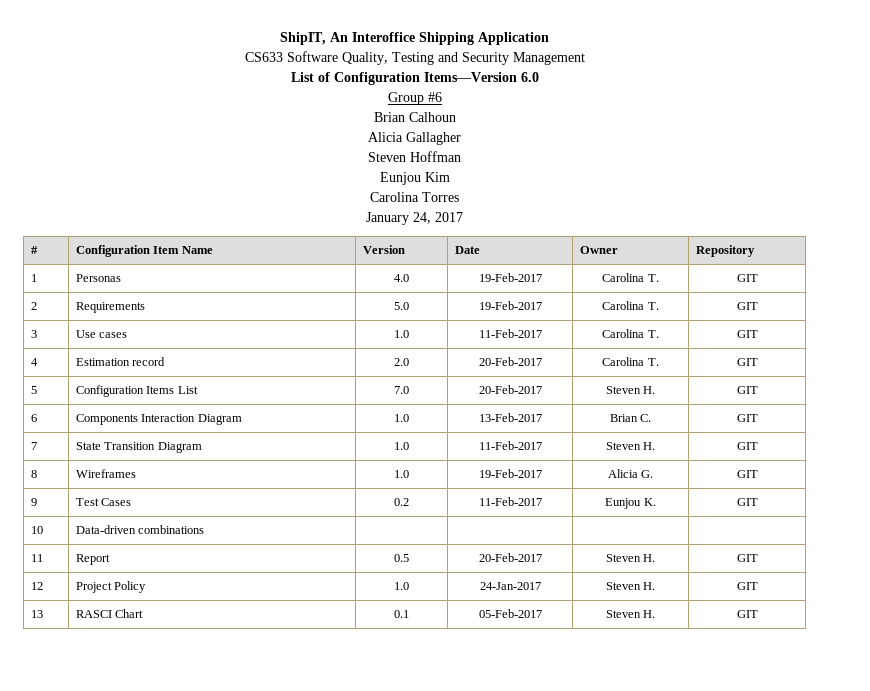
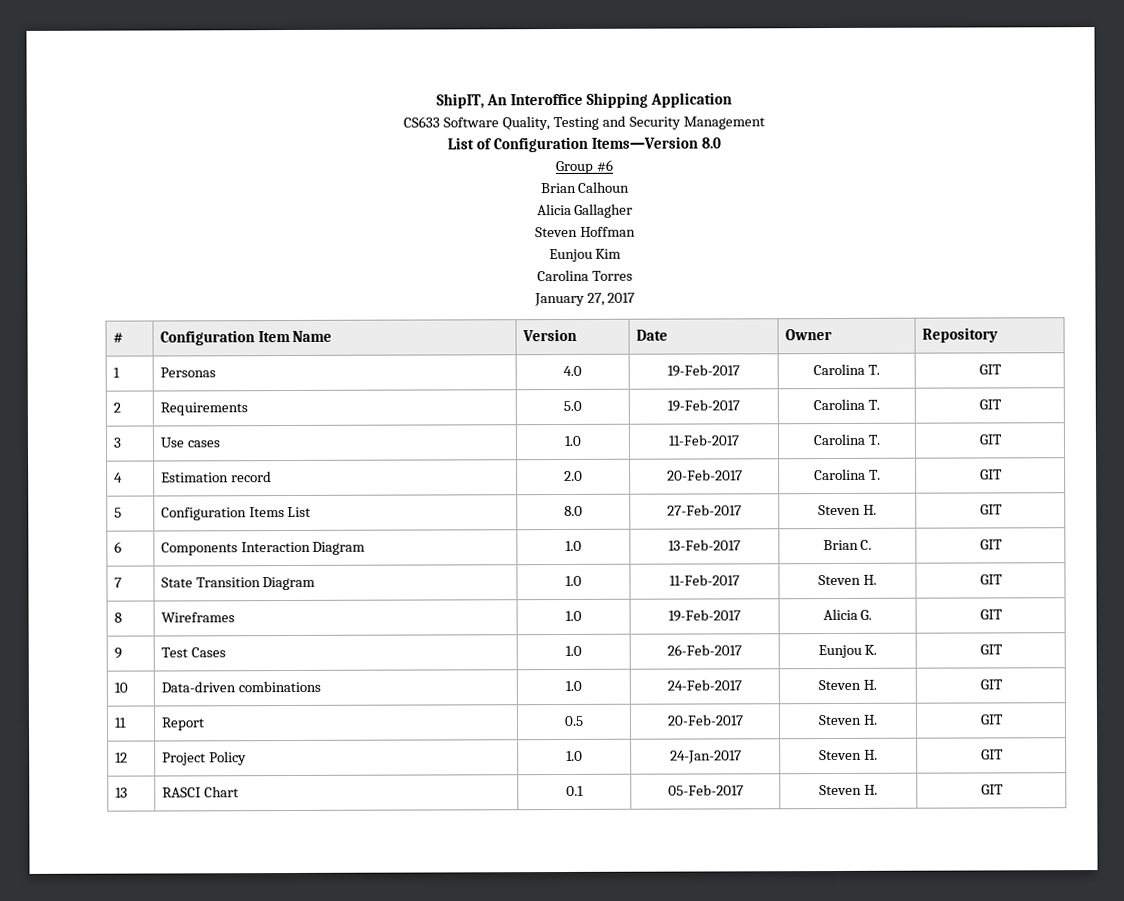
[520,72,539,82] 6.0 -> [700,137,721,149] 8.0
[413,212,431,224] 24, -> [586,292,605,306] 27,
[394,386,409,394] [478,385,542,394] 7.0 | 20-Feb-2017 -> [564,505,583,516] [667,504,742,516] 8.0 | 27-Feb-2017
[394,498,409,506] [478,497,542,506] 0.2 | 11-Feb-2017 -> [565,645,582,656] [667,644,742,656] 1.0 | 26-Feb-2017
(205, 529) | | | -> [565,680,582,691] [667,679,742,691] [818,679,877,691] [979,679,1003,690] 1.0 | 24-Feb-2017 | Steven H. | GIT

